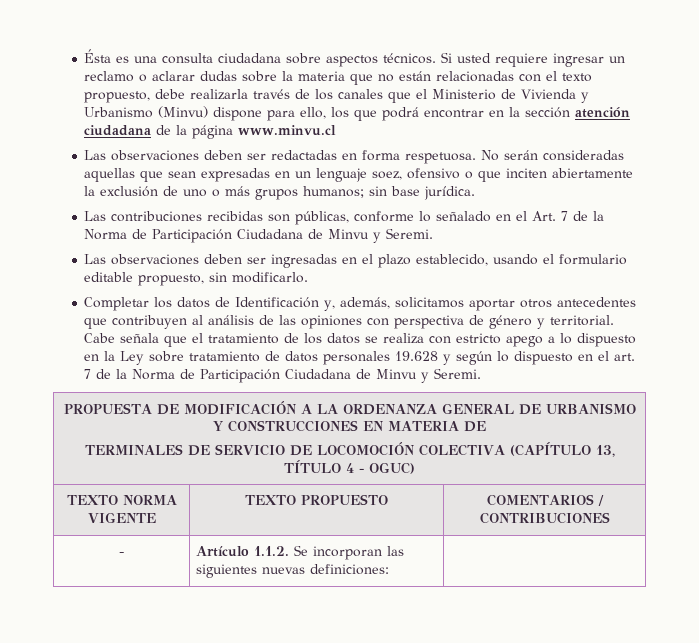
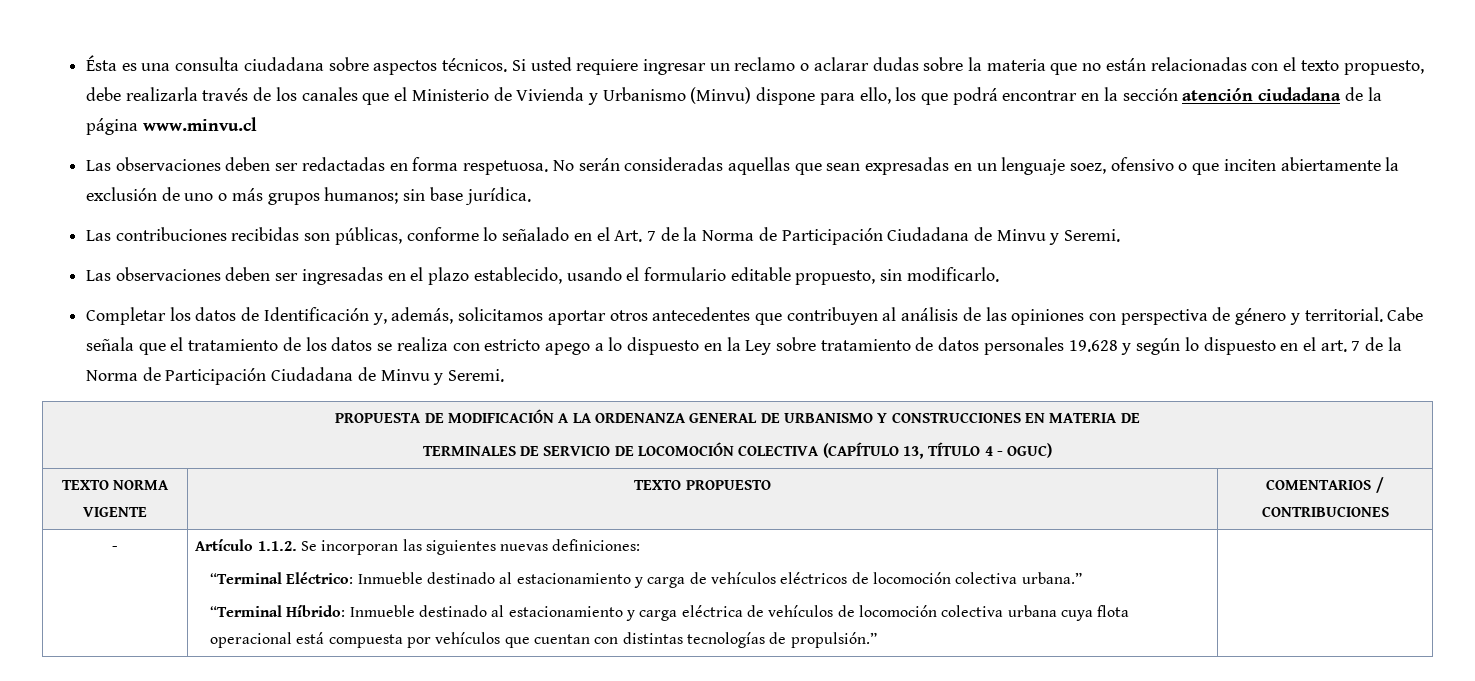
(389, 569) none -> [210,572,1082,588] [210,605,1130,621] [210,632,877,648] // “Terminal Eléctrico: Inmueble destinado al estacionamiento y carga de vehículos eléctricos de locomoción colectiva urbana.” // “Terminal Híbrido: Inmueble destinado al estacionamiento y carga eléctrica de vehículos de locomoción colectiva urbana cuya flota operacional está compuesta por vehículos que cuentan con distintas tecnologías de propulsión.”

